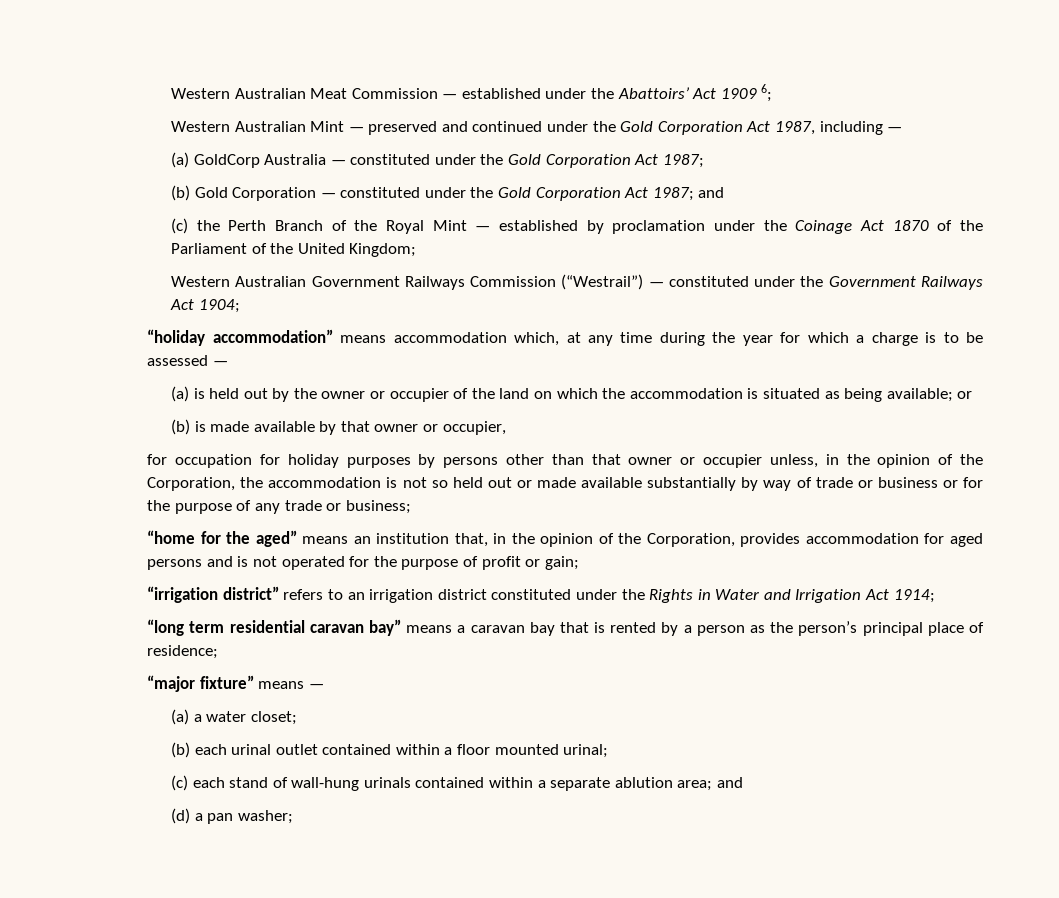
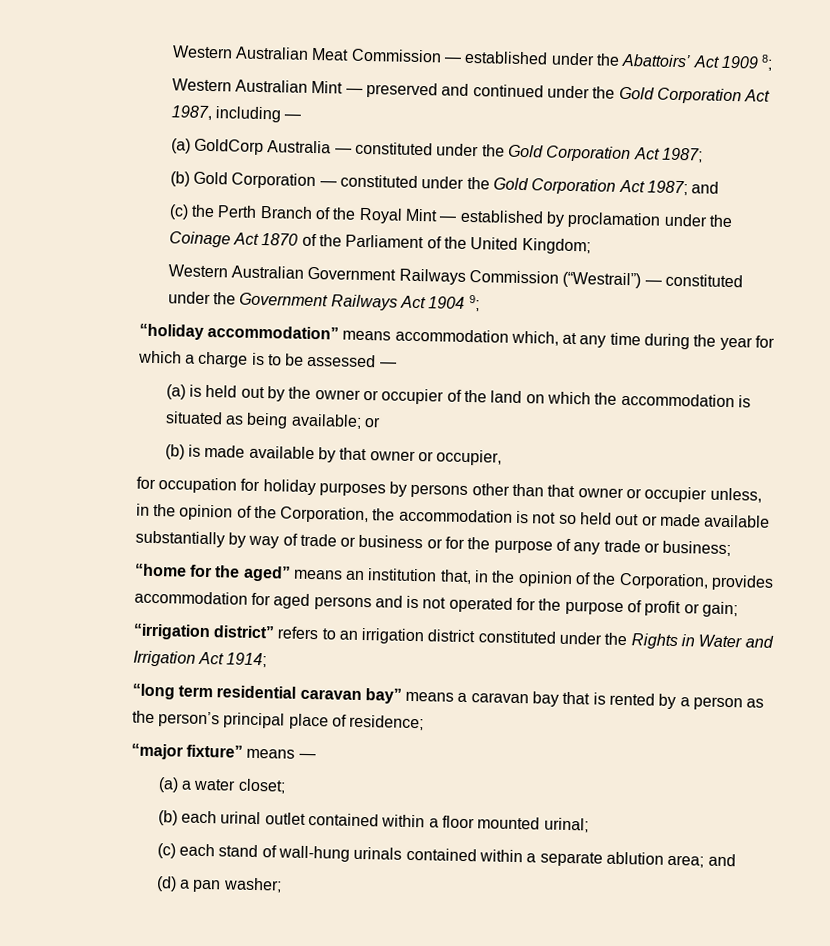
[761,84,773,102] 6; -> [761,54,774,71] 8;
[198,299,240,313] 1904; -> [428,294,480,312] 1904 9;

